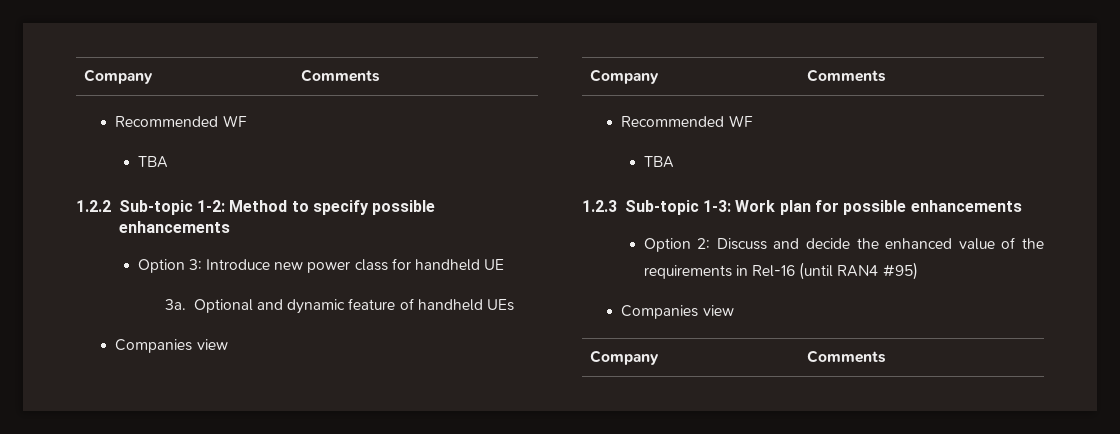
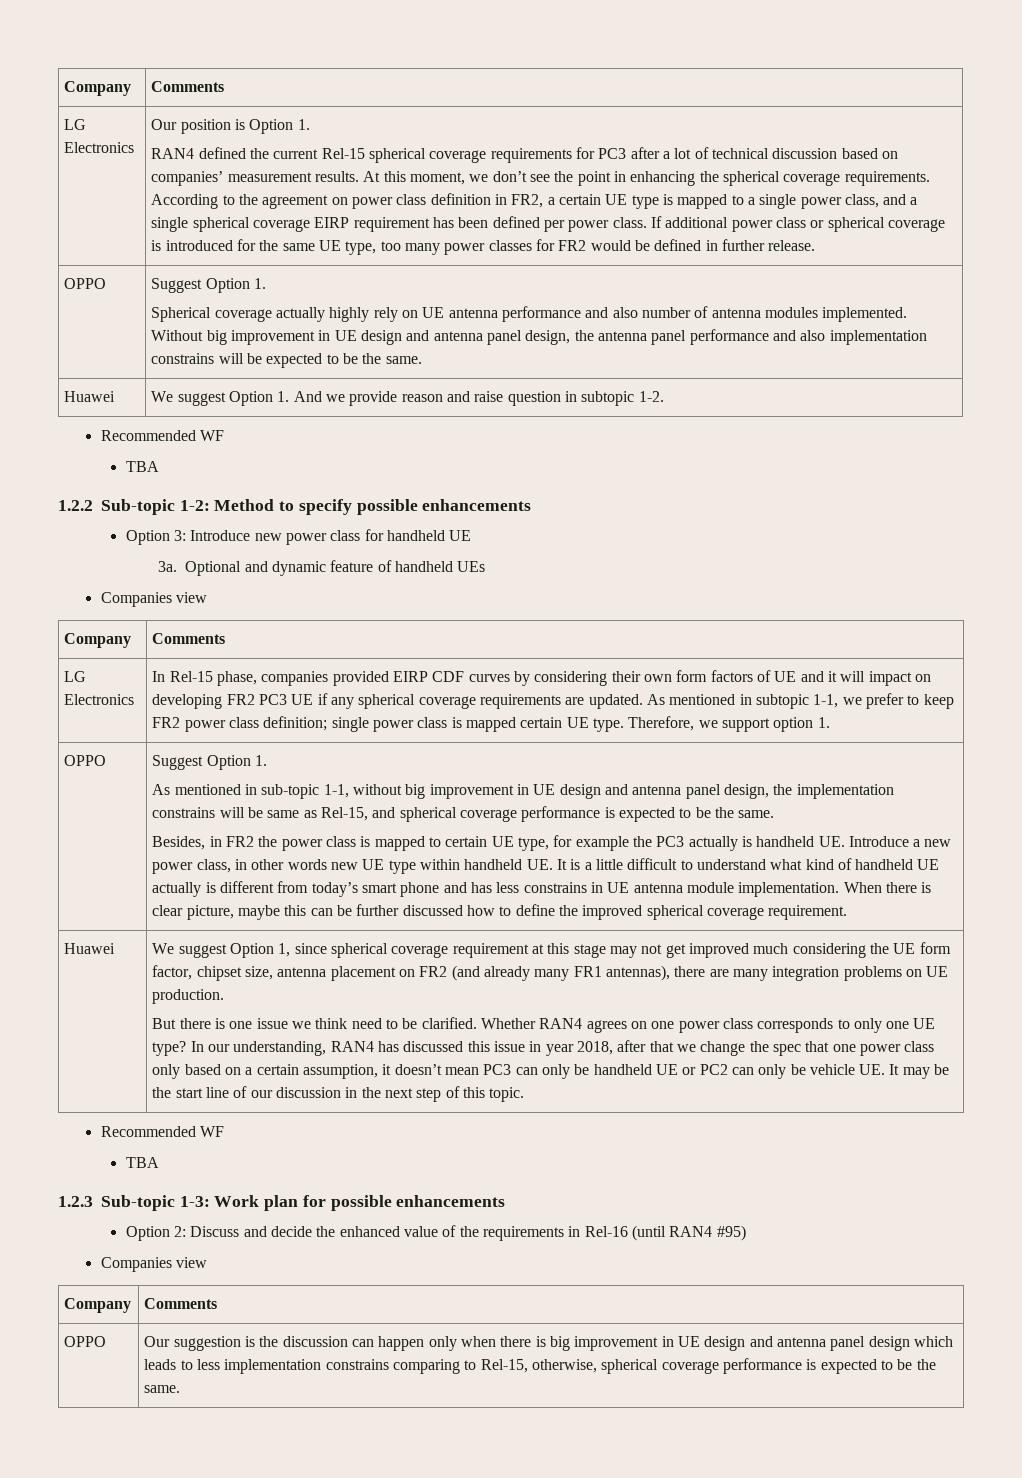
[83,69,153,84] [300,69,380,82] Company | Comments -> [64,81,132,96] [151,81,225,92] [64,119,87,130] [64,142,135,153] [151,119,310,134] [151,147,898,163] [151,171,930,186] [151,193,918,209] [151,216,945,232] [151,239,816,255] [64,278,107,289] [151,278,267,293] [151,306,908,322] [151,329,927,345] [151,353,422,368] [64,391,116,402] [151,391,664,406] Company | Comments // LG Electronics | Our position is Option 1. // RAN4 defined the current Rel-15 spherical coverage requirements for PC3 after a lot of technical discussion based on companies’ measurement results. At this moment, we don’t see the point in enhancing the spherical coverage requirements. According to the agreement on power class definition in FR2, a certain UE type is mapped to a single power class, and a single spherical coverage EIRP requirement has been defined per power class. If additional power class or spherical coverage is introduced for the same UE type, too many power classes for FR2 would be defined in further release. // OPPO | Suggest Option 1. // Spherical coverage actually highly rely on UE antenna performance and also number of antenna modules implemented. Without big improvement in UE design and antenna panel design, the antenna panel performance and also implementation constrains will be expected to be the same. // Huawei | We suggest Option 1. And we provide reason and raise question in subtopic 1-2.
(886, 75) none -> [64,671,87,682] [64,694,135,705] [152,670,931,686] [152,693,954,709] [152,716,830,732] [64,755,107,766] [152,755,268,770] [152,784,894,799] [152,806,775,822] [152,835,952,851] [152,858,940,874] [152,881,932,897] [152,904,848,920] [64,943,116,954] [152,942,951,958] [152,965,949,981] [152,989,225,1004] [152,1017,936,1033] [152,1040,935,1056] [152,1064,950,1079] [152,1086,525,1102] // LG Electronics | In Rel-15 phase, companies provided EIRP CDF curves by considering their own form factors of UE and it will impact on developing FR2 PC3 UE if any spherical coverage requirements are updated. As mentioned in subtopic 1-1, we prefer to keep FR2 power class definition; single power class is mapped certain UE type. Therefore, we support option 1. // OPPO | Suggest Option 1. // As mentioned in sub-topic 1-1, without big improvement in UE design and antenna panel design, the implementation constrains will be same as Rel-15, and spherical coverage performance is expected to be the same. // Besides, in FR2 the power class is mapped to certain UE type, for example the PC3 actually is handheld UE. Introduce a new power class, in other words new UE type within handheld UE. It is a little difficult to understand what kind of handheld UE actually is different from today’s smart phone and has less constrains in UE antenna module implementation. When there is clear picture, maybe this can be further discussed how to define the improved spherical coverage requirement. // Huawei | We suggest Option 1, since spherical coverage requirement at this stage may not get improved much considering the UE form factor, chipset size, antenna placement on FR2 (and already many FR1 antennas), there are many integration problems on UE production. // But there is one issue we think need to be clarified. Whether RAN4 agrees on one power class corresponds to only one UE type? In our understanding, RAN4 has discussed this issue in year 2018, after that we change the spec that one power class only based on a certain assumption, it doesn’t mean PC3 can only be handheld UE or PC2 can only be vehicle UE. It may be the start line of our discussion in the next step of this topic.
(886, 356) none -> [64,1336,107,1347] [144,1336,953,1351] [144,1358,936,1374] [144,1385,181,1393] // OPPO | Our suggestion is the discussion can happen only when there is big improvement in UE design and antenna panel design which leads to less implementation constrains comparing to Rel-15, otherwise, spherical coverage performance is expected to be the same.

